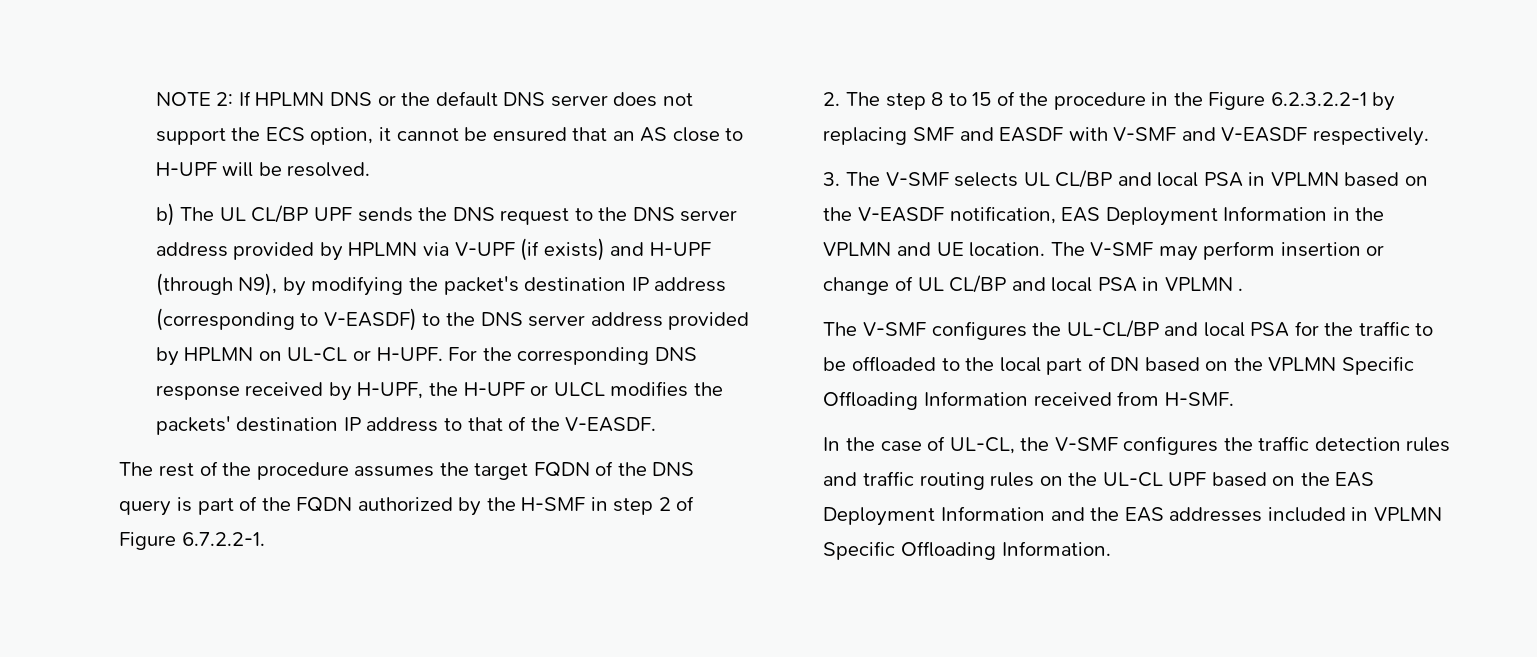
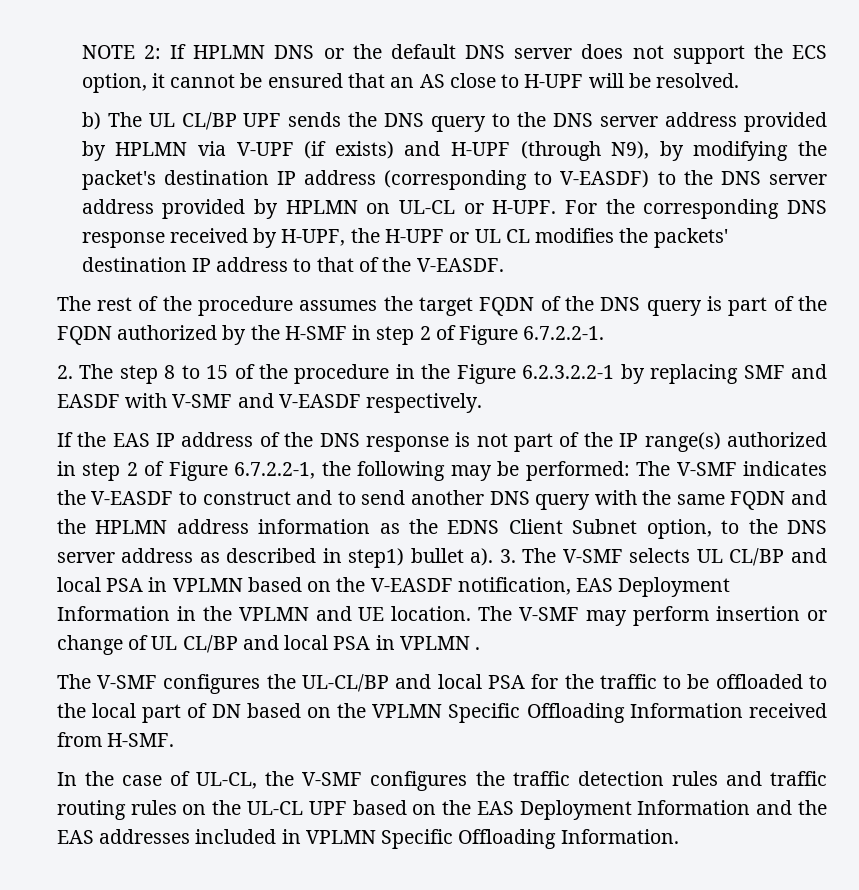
[500,208,570,225] request -> [431,116,487,132] query
[553,382,605,397] ULCL -> [474,229,530,243] UL CL
(1429, 136) none -> [56,432,828,452] [56,461,827,481] [56,490,827,510] [56,519,827,539] [56,548,494,568] If the EAS IP address of the DNS response is not part of the IP range(s) authorized in step 2 of Figure 6.7.2.2-1, the following may be performed: The V-SMF indicates the V-EASDF to construct and to send another DNS query with the same FQDN and the HPLMN address information as the EDNS Client Subnet option, to the DNS server address as described in step1) bullet a).

